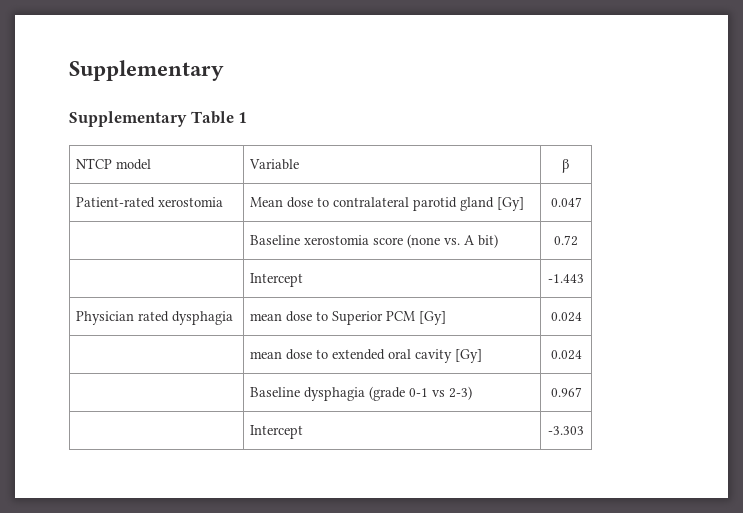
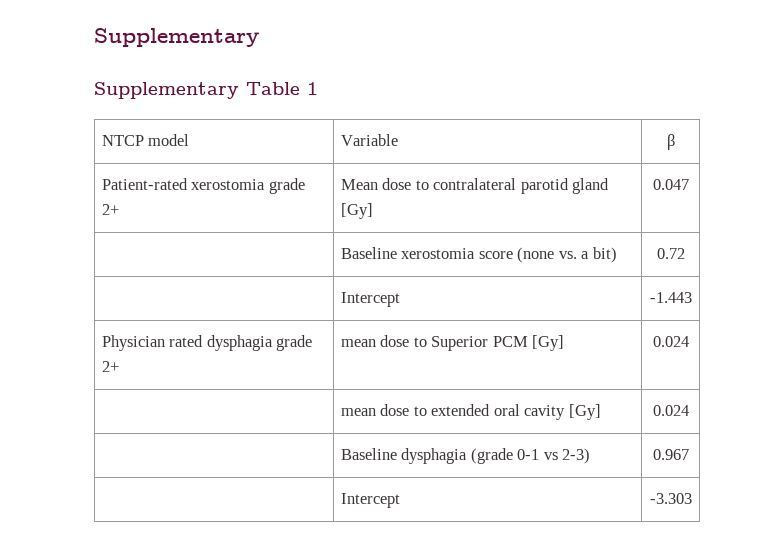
(224, 202) none -> [268,178,305,194] [101,204,119,215] grade 2+
[464,235,476,245] A -> [581,251,590,259] a
(234, 318) none -> [276,335,313,351] [101,361,119,372] grade 2+

